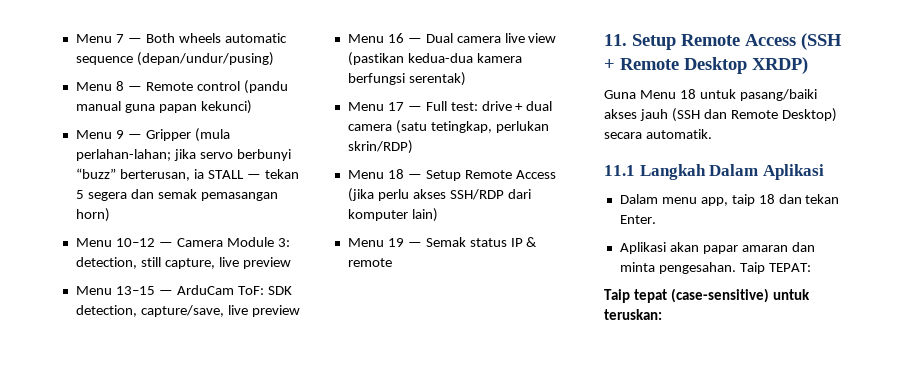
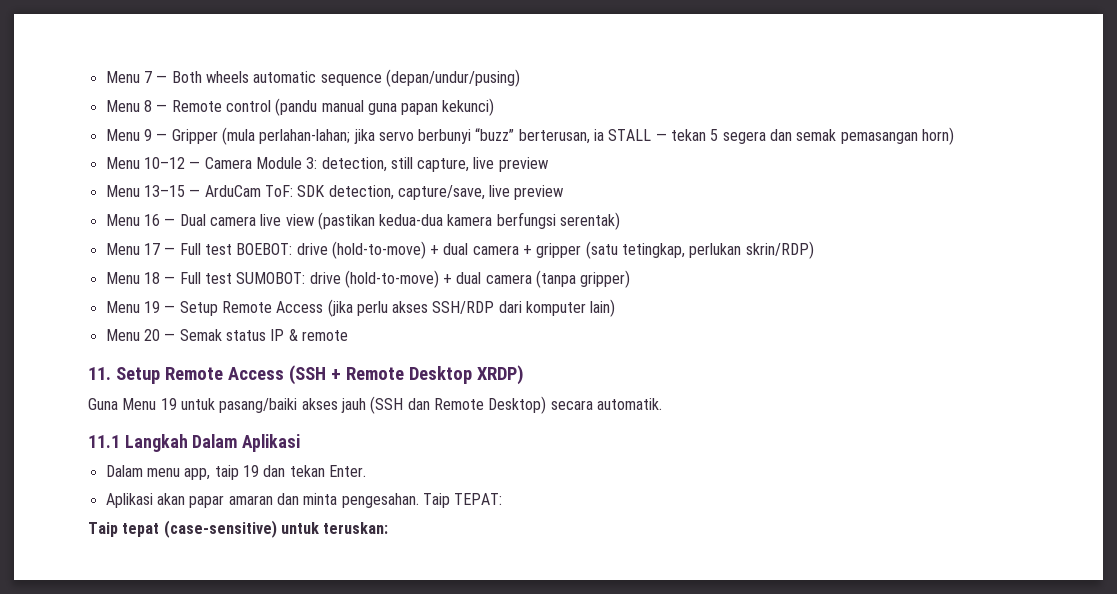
[450,101,553,111] [347,124,392,131] test: drive + dual camera -> [204,241,582,259] test BOEBOT: drive (hold-to-move) + dual camera + gripper
(422, 176) none -> [179,270,631,288] [105,301,176,313] Full test SUMOBOT: drive (hold-to-move) + dual camera (tanpa gripper) // Menu 19 —
[387,238,404,247] 19 -> [143,329,160,341] 20
[679,89,696,99] 18 -> [160,398,177,410] 19
[758,194,775,204] 18 -> [242,465,259,477] 19

